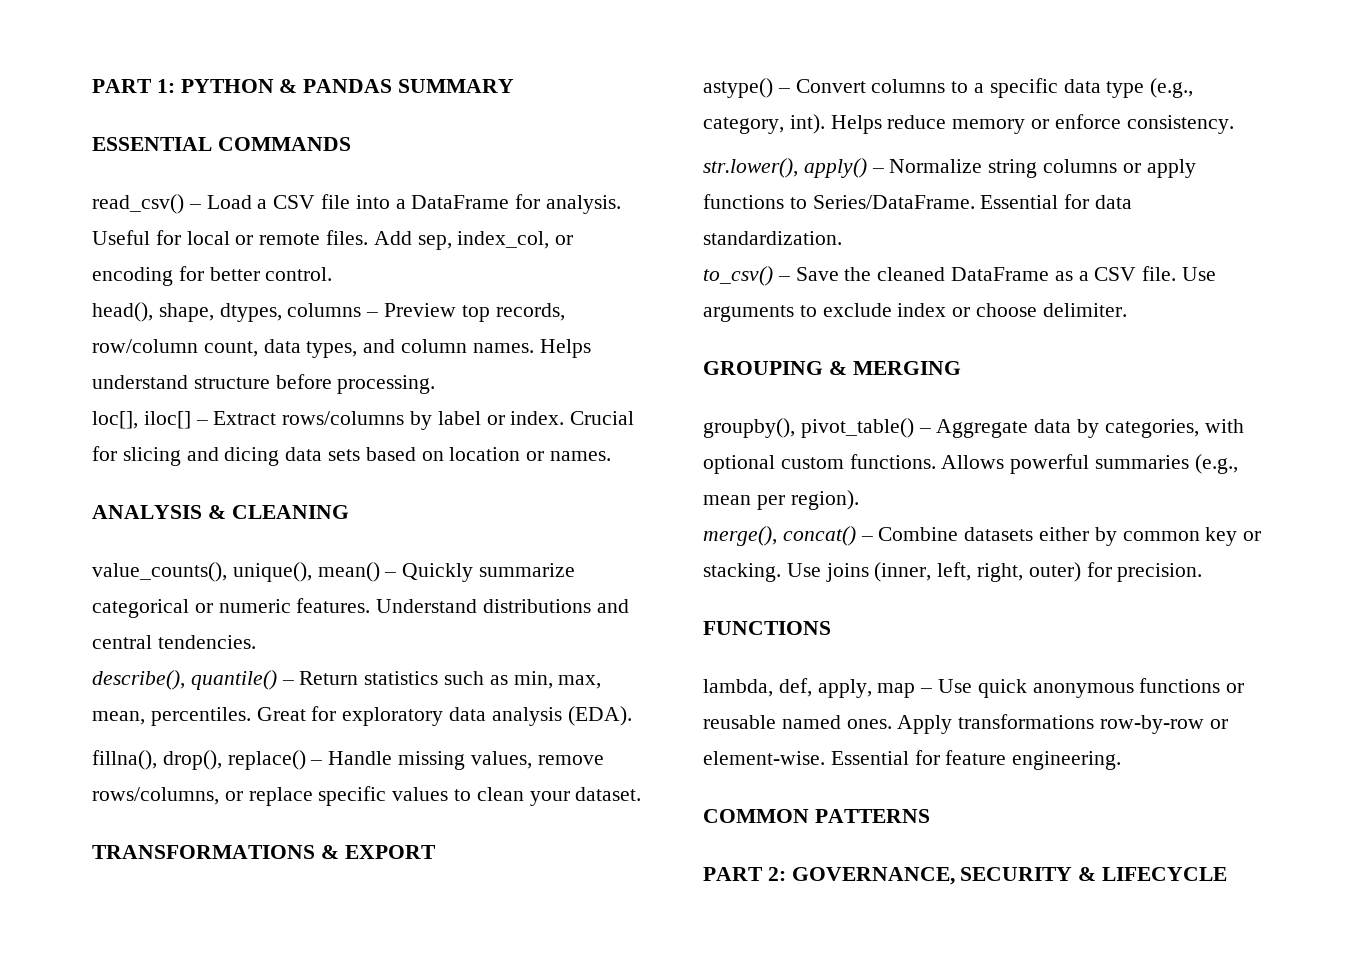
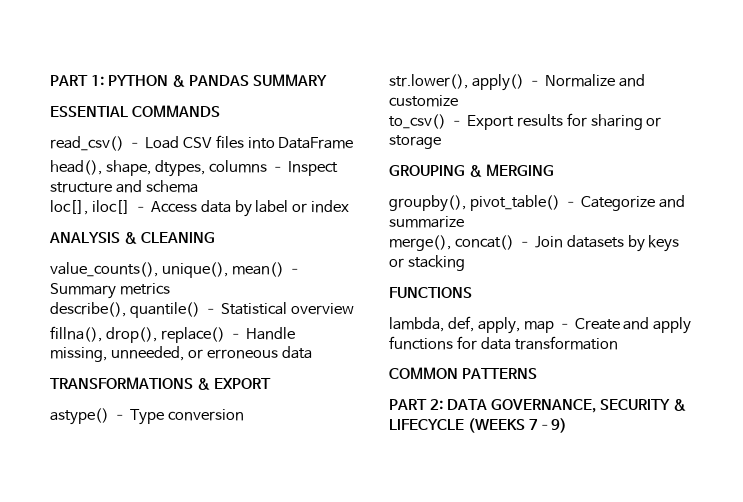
[257,194,622,214] [92,230,574,250] [92,266,333,286] a CSV file into a DataFrame for analysis. Useful for local or remote files. Add sep, index_col, or encoding for better control. -> [182,135,354,149] CSV files into DataFrame
[384,303,565,322] [92,339,591,358] [92,374,436,394] Preview top records, row/column count, data types, and column names. Helps understand structure before processing. -> [287,161,338,176] [50,180,198,193] Inspect structure and schema
[213,411,405,425] Extract rows/columns -> [150,200,231,213] Access data
[510,411,635,425] [92,446,612,466] index. Crucial for slicing and dicing data sets based on location or names. -> [311,200,350,213] index
[402,563,576,582] [92,598,629,618] [92,635,256,649] [92,670,602,690] [92,706,632,726] Quickly summarize categorical or numeric features. Understand distributions and central tendencies. // describe(), quantile() – Return statistics such as min, max, mean, percentiles. Great for exploratory data analysis (EDA). -> [50,283,170,299] [50,302,354,318] Summary metrics // describe(), quantile() – Statistical overview
[398,751,604,770] [92,786,642,806] missing values, remove rows/columns, or replace specific values to clean your dataset. -> [50,346,312,362] missing, unneeded, or erroneous data
[795,78,1194,98] [703,114,1234,134] [703,158,1196,178] [703,194,1133,209] [703,231,842,245] [703,266,1217,286] [703,303,1127,322] Convert columns to a specific data type (e.g., category, int). Helps reduce memory or enforce consistency. // str.lower(), apply() – Normalize string columns or apply functions to Series/DataFrame. Essential for data standardization. // to_csv() – Save the cleaned DataFrame as a CSV file. Use arguments to exclude index or choose delimiter. -> [129,409,244,425] [389,74,645,91] [389,95,458,107] [389,113,662,130] [389,135,441,149] Type conversion // str.lower(), apply() – Normalize and customize // to_csv() – Export results for sharing or storage
[936,419,1244,438] [703,454,1238,474] [703,490,859,510] [703,526,1262,546] [703,562,1203,582] Aggregate data by categories, with optional custom functions. Allows powerful summaries (e.g., mean per region). // merge(), concat() – Combine datasets either by common key or stacking. Use joins (inner, left, right, outer) for precision. -> [580,195,685,211] [389,216,464,228] [389,235,680,252] [389,255,465,271] Categorize and summarize // merge(), concat() – Join datasets by keys or stacking
[938,678,1245,698] [703,714,1228,734] [703,750,1122,770] Use quick anonymous functions or reusable named ones. Apply transformations row-by-row or element-wise. Essential for feature engineering. -> [574,317,692,334] [389,336,618,350] Create and apply functions for data transformation
(786, 874) none -> [446,399,487,410] DATA
(1228, 874) none -> [467,418,567,433] (WEEKS 7–9)

